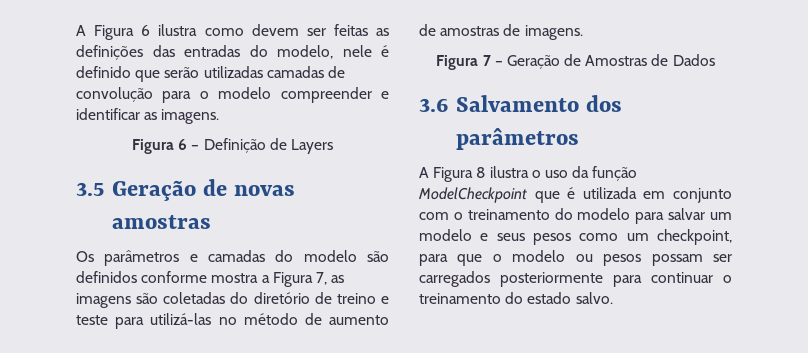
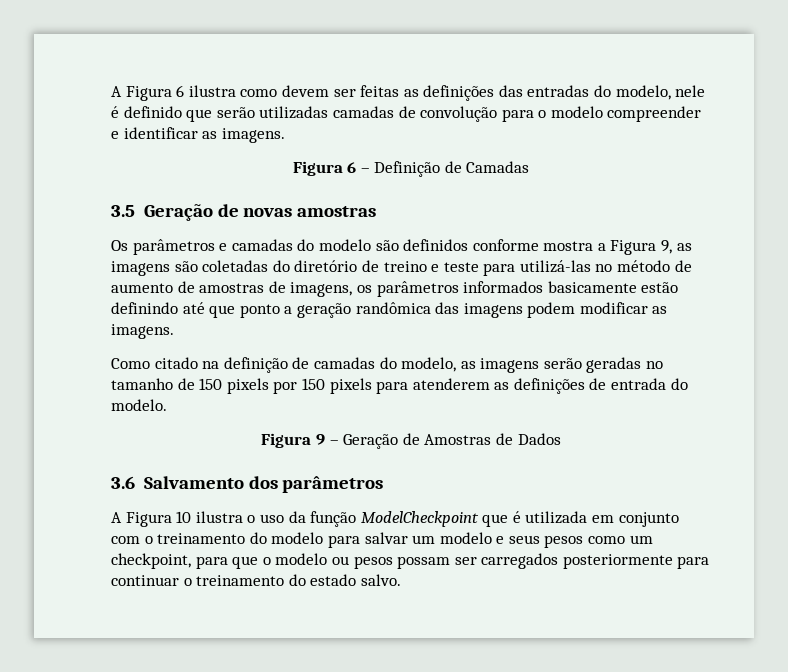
[290,139,333,154] Layers -> [466,161,530,173] Camadas
[315,272,327,285] 7, -> [661,240,673,254] 9,
[524,25,583,40] [436,55,491,70] imagens. // Figura 7 -> [290,281,679,297] [111,302,668,318] [111,324,174,339] [111,357,664,373] [111,378,688,394] [111,399,167,411] [261,433,326,448] imagens, os parâmetros informados basicamente estão definindo até que ponto a geração randômica das imagens podem modificar as imagens. // Como citado na definição de camadas do modelo, as imagens serão geradas no tamanho de 150 pixels por 150 pixels para atenderem as definições de entrada do modelo. // Figura 9
[476,167,486,178] 8 -> [176,511,192,523] 10

